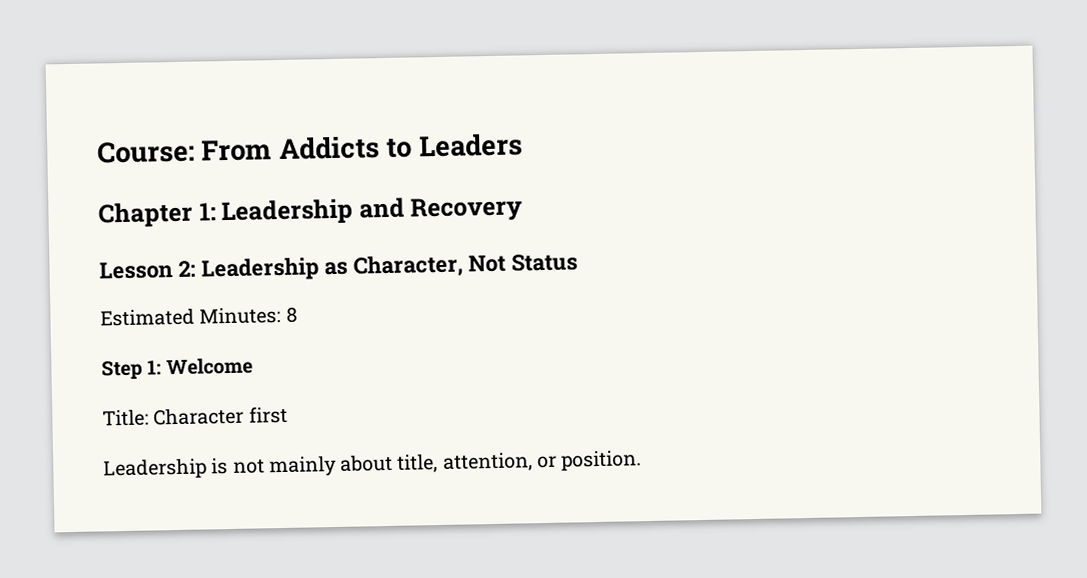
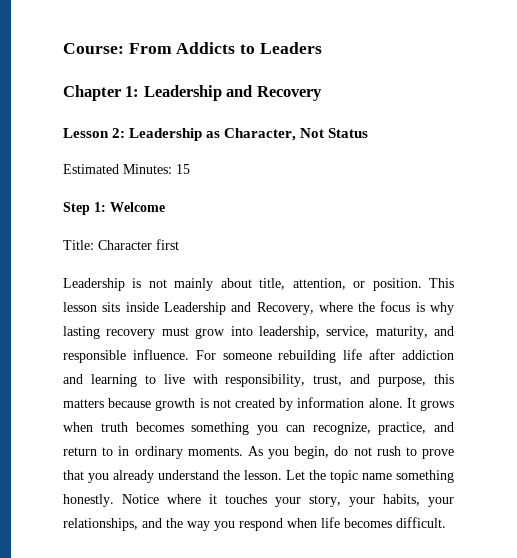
[285,306,298,323] 8 -> [176,164,190,174] 15
(643, 460) none -> [429,278,455,288] [63,301,455,315] [63,326,454,339] [63,349,454,363] [63,374,455,387] [63,397,454,411] [63,422,454,435] [63,446,455,459] [63,470,454,483] [63,494,454,507] [63,517,446,531] This lesson sits inside Leadership and Recovery, where the focus is why lasting recovery must grow into leadership, service, maturity, and responsible influence. For someone rebuilding life after addiction and learning to live with responsibility, trust, and purpose, this matters because growth is not created by information alone. It grows when truth becomes something you can recognize, practice, and return to in ordinary moments. As you begin, do not rush to prove that you already understand the lesson. Let the topic name something honestly. Notice where it touches your story, your habits, your relationships, and the way you respond when life becomes difficult.

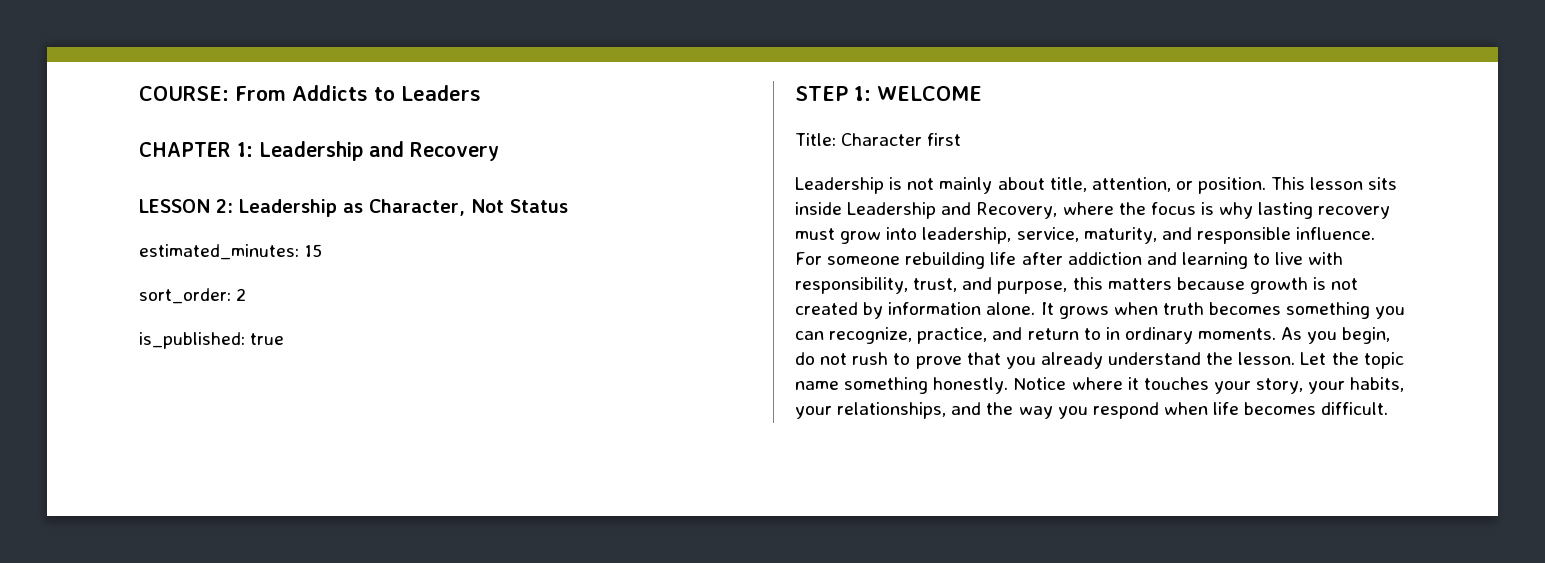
[63,43,124,54] Course: -> [139,86,229,101] COURSE:
[63,85,121,101] Chapter -> [139,142,231,157] CHAPTER
[63,128,109,138] Lesson -> [139,199,210,213] LESSON
[63,164,172,174] Estimated Minutes: -> [139,244,299,260] estimated_minutes:
[63,202,165,215] Step 1: Welcome -> [139,288,247,304] [139,332,285,349] [795,86,982,101] sort_order: 2 // is_published: true // STEP 1: WELCOME

